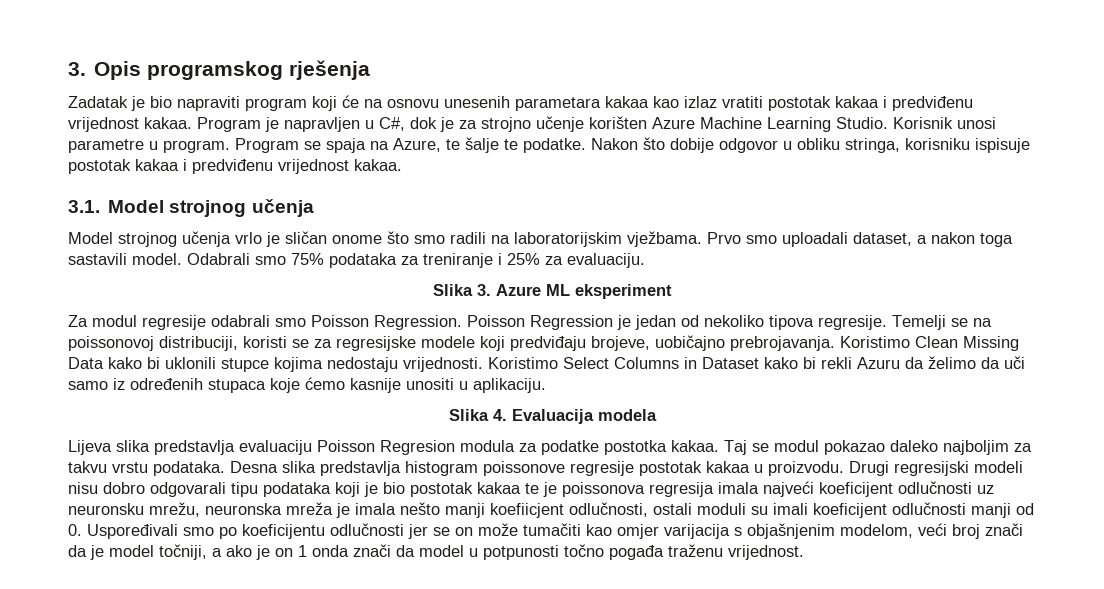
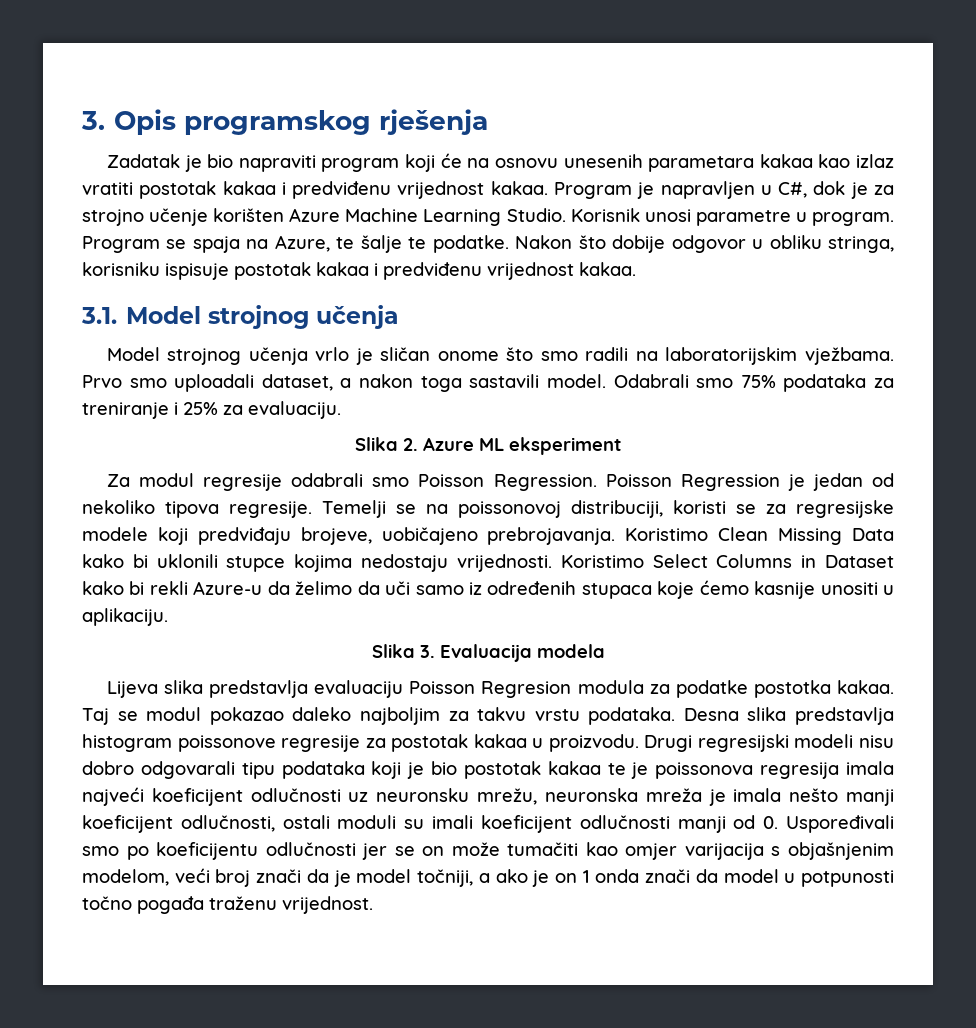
[476,284,491,296] 3. -> [402,438,418,451] 2.
[655,335,725,351] uobičajno -> [381,527,478,545] uobičajeno
[857,357,900,369] Azuru -> [193,581,263,595] Azure-u
[492,409,507,421] 4. -> [419,645,435,658] 3.
(634, 468) none -> [365,738,386,748] za
[490,503,564,518] koefiicjent -> [82,815,173,833] koeficijent

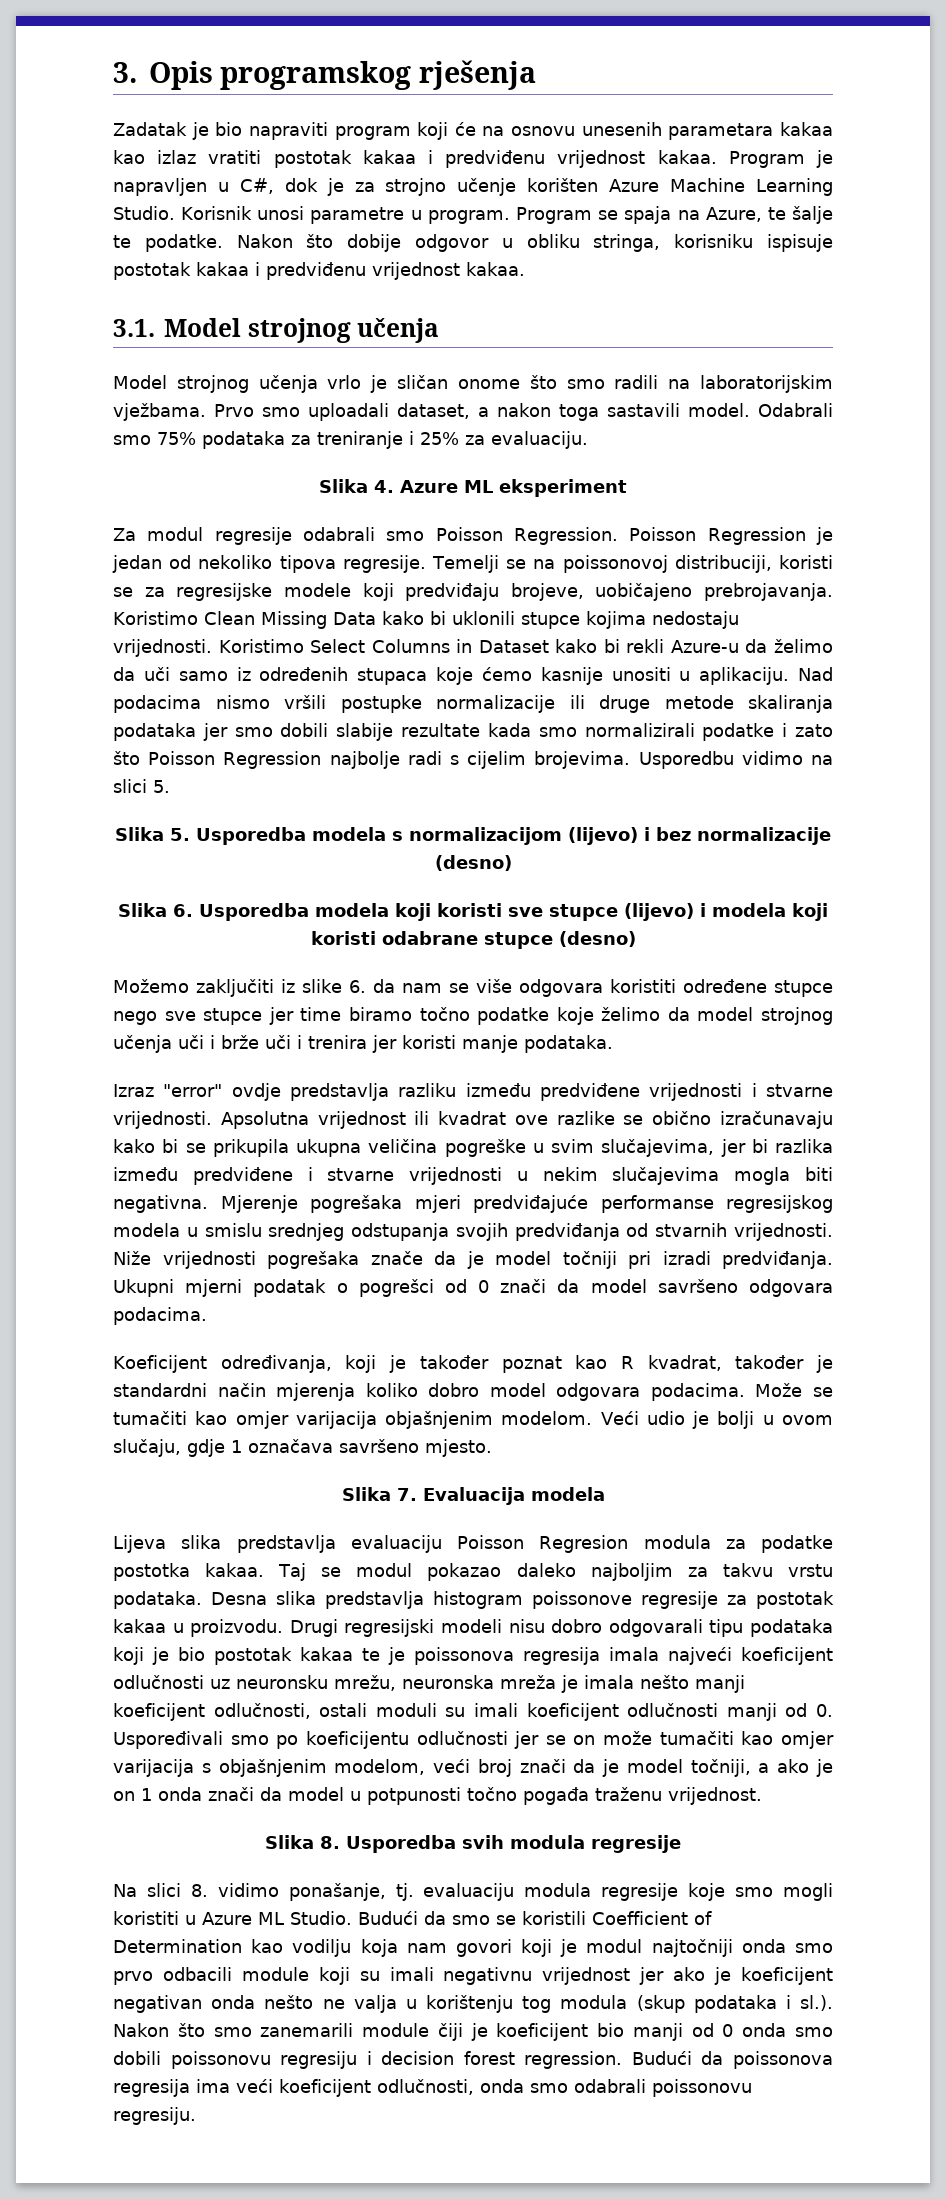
[402,438,418,451] 2. -> [374,480,394,493] 4.
[371,644,435,658] // Slika 3. -> [798,667,834,681] [113,695,833,713] [113,723,834,741] [113,751,834,769] [113,779,170,793] [115,827,831,845] [434,855,512,871] [118,903,828,921] [310,931,636,949] [113,979,833,997] [113,1007,834,1025] [113,1035,613,1053] [113,1083,834,1101] [113,1111,833,1129] [113,1139,833,1157] [113,1167,833,1185] [113,1195,833,1213] [113,1223,834,1241] [113,1251,833,1269] [113,1279,833,1297] [113,1307,207,1325] [113,1355,834,1373] [113,1383,833,1401] [113,1411,834,1429] [113,1439,492,1457] [341,1487,417,1501] Nad podacima nismo vršili postupke normalizacije ili druge metode skaliranja podataka jer smo dobili slabije rezultate kada smo normalizirali podatke i zato što Poisson Regression najbolje radi s cijelim brojevima. Usporedbu vidimo na slici 5. // Slika 5. Usporedba modela s normalizacijom (lijevo) i bez normalizacije (desno) // Slika 6. Usporedba modela koji koristi sve stupce (lijevo) i modela koji koristi odabrane stupce (desno) // Možemo zaključiti iz slike 6. da nam se više odgovara koristiti određene stupce nego sve stupce jer time biramo točno podatke koje želimo da model strojnog učenja uči i brže uči i trenira jer koristi manje podataka. // Izraz "error" ovdje predstavlja razliku između predviđene vrijednosti i stvarne vrijednosti. Apsolutna vrijednost ili kvadrat ove razlike se obično izračunavaju kako bi se prikupila ukupna veličina pogreške u svim slučajevima, jer bi razlika između predviđene i stvarne vrijednosti u nekim slučajevima mogla biti negativna. Mjerenje pogrešaka mjeri predviđajuće performanse regresijskog modela u smislu srednjeg odstupanja svojih predviđanja od stvarnih vrijednosti. Niže vrijednosti pogrešaka znače da je model točniji pri izradi predviđanja. Ukupni mjerni podatak o pogrešci od 0 znači da model savršeno odgovara podacima. // Koeficijent određivanja, koji je također poznat kao R kvadrat, također je standardni način mjerenja koliko dobro model odgovara podacima. Može se tumačiti kao omjer varijacija objašnjenim modelom. Veći udio je bolji u ovom slučaju, gdje 1 označava savršeno mjesto. // Slika 7.
(373, 905) none -> [265,1835,681,1853] [113,1883,833,1901] [113,1911,712,1925] [113,1939,833,1957] [113,1967,833,1985] [113,1995,833,2013] [113,2023,833,2041] [113,2051,833,2069] [113,2079,752,2097] [113,2107,196,2125] // Slika 8. Usporedba svih modula regresije // Na slici 8. vidimo ponašanje, tj. evaluaciju modula regresije koje smo mogli koristiti u Azure ML Studio. Budući da smo se koristili Coefficient of Determination kao vodilju koja nam govori koji je modul najtočniji onda smo prvo odbacili module koji su imali negativnu vrijednost jer ako je koeficijent negativan onda nešto ne valja u korištenju tog modula (skup podataka i sl.). Nakon što smo zanemarili module čiji je koeficijent bio manji od 0 onda smo dobili poissonovu regresiju i decision forest regression. Budući da poissonova regresija ima veći koeficijent odlučnosti, onda smo odabrali poissonovu regresiju.

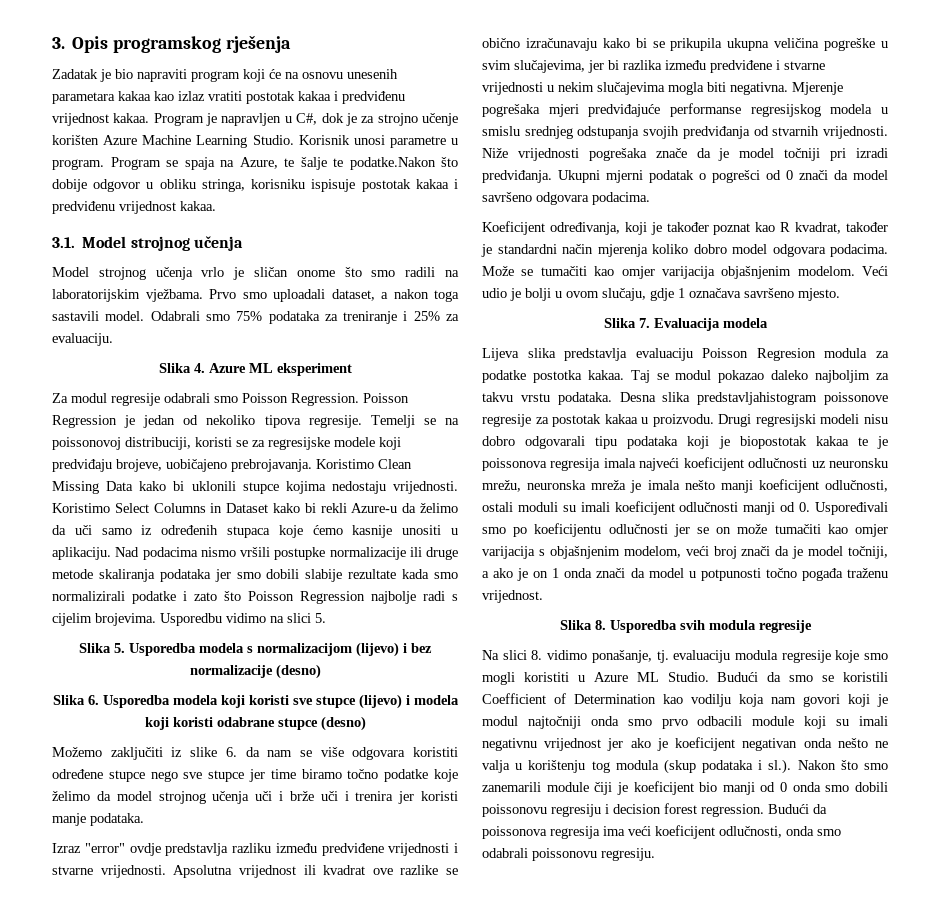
[144,234,293,252] podatke. Nakon -> [349,157,436,170] podatke.Nakon
[325,1591,523,1609] predstavlja histogram -> [697,392,818,405] predstavljahistogram
[178,1647,292,1665] bio postotak -> [739,436,807,449] biopostotak

